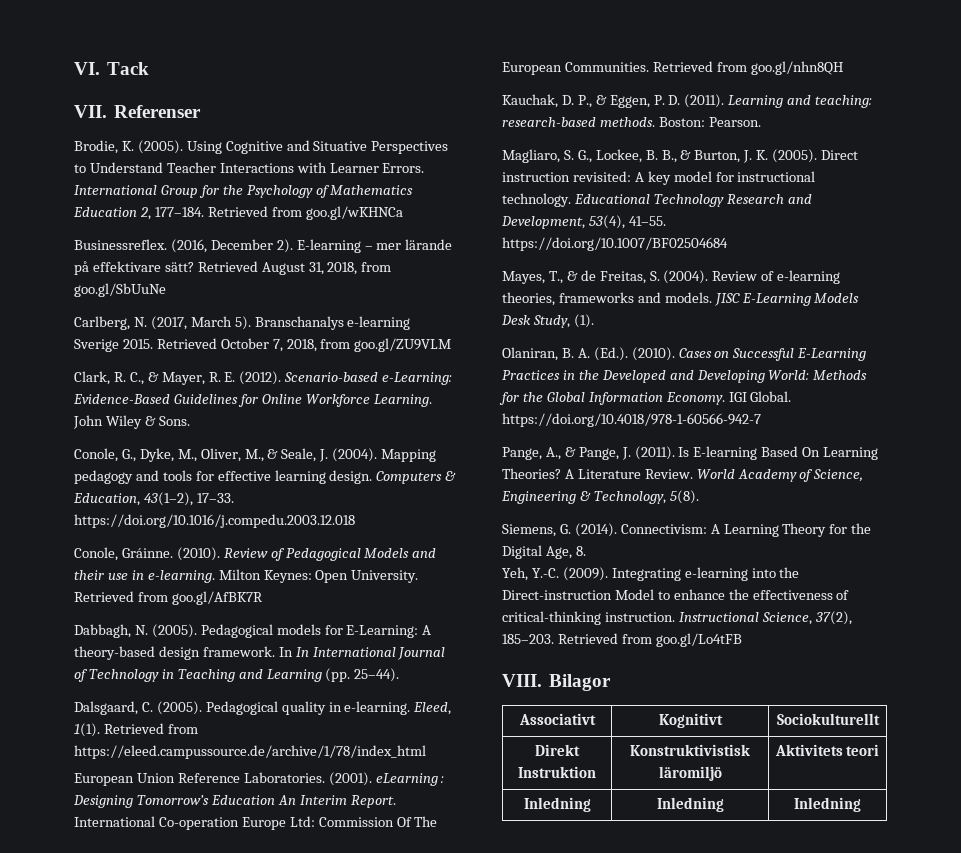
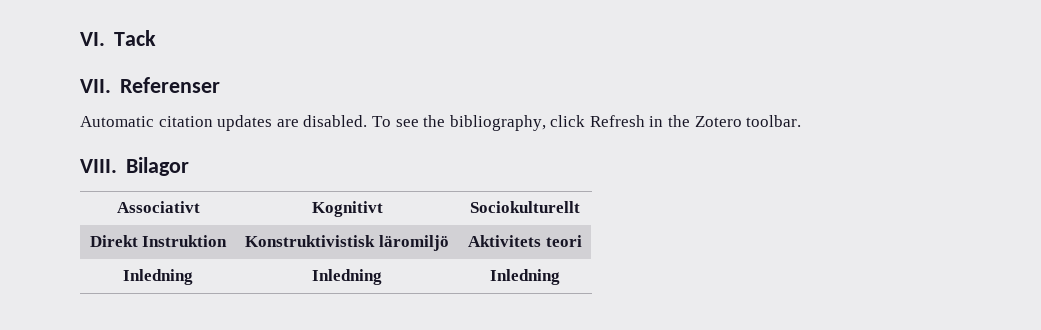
[74,140,449,154] [74,162,425,173] [74,185,414,198] [73,206,403,220] [74,239,453,253] [74,261,392,275] [74,283,166,297] [74,316,411,330] [74,338,452,352] [74,371,453,385] [73,394,432,407] [73,415,190,429] [74,448,437,462] [74,470,457,484] [73,492,234,506] [74,514,355,528] [74,547,437,561] [74,569,419,583] [74,591,263,605] [74,624,432,638] [74,646,446,660] [74,668,400,682] [74,701,452,715] [74,723,198,737] [74,745,426,759] [74,772,445,786] [73,795,396,808] [74,816,438,830] [502,61,843,75] [502,94,873,108] [502,117,761,127] [502,149,859,163] [502,171,816,185] [502,193,812,207] [501,215,666,229] [502,237,728,251] [502,270,841,284] [502,292,860,306] [501,314,594,328] [502,347,867,361] [502,370,868,383] [499,391,792,405] [502,413,761,427] [502,446,879,460] [502,468,864,482] [501,490,699,504] [502,523,872,537] [502,545,586,559] [502,567,800,581] [502,589,850,600] [502,611,852,625] [502,633,742,647] Brodie, K. (2005). Using Cognitive and Situative Perspectives to Understand Teacher Interactions with Learner Errors. International Group for the Psychology of Mathematics Education 2, 177–184. Retrieved from goo.gl/wKHNCa // Businessreflex. (2016, December 2). E-learning – mer lärande på effektivare sätt? Retrieved August 31, 2018, from goo.gl/SbUuNe // Carlberg, N. (2017, March 5). Branschanalys e-learning Sverige 2015. Retrieved October 7, 2018, from goo.gl/ZU9VLM // Clark, R. C., & Mayer, R. E. (2012). Scenario-based e-Learning: Evidence-Based Guidelines for Online Workforce Learning. John Wiley & Sons. // Conole, G., Dyke, M., Oliver, M., & Seale, J. (2004). Mapping pedagogy and tools for effective learning design. Computers & Education, 43(1–2), 17–33. https://doi.org/10.1016/j.compedu.2003.12.018 // Conole, Gráinne. (2010). Review of Pedagogical Models and their use in e-learning. Milton Keynes: Open University. Retrieved from goo.gl/AfBK7R // Dabbagh, N. (2005). Pedagogical models for E-Learning: A theory-based design framework. In In International Journal of Technology in Teaching and Learning (pp. 25–44). // Dalsgaard, C. (2005). Pedagogical quality in e-learning. Eleed, 1(1). Retrieved from https://eleed.campussource.de/archive/1/78/index_html // European Union Reference Laboratories. (2001). eLearning : Designing Tomorrow’s Education An Interim Report. International Co-operation Europe Ltd: Commission Of The European Communities. Retrieved from goo.gl/nhn8QH // Kauchak, D. P., & Eggen, P. D. (2011). Learning and teaching: research-based methods. Boston: Pearson. // Magliaro, S. G., Lockee, B. B., & Burton, J. K. (2005). Direct instruction revisited: A key model for instructional technology. Educational Technology Research and Development, 53(4), 41–55. https://doi.org/10.1007/BF02504684 // Mayes, T., & de Freitas, S. (2004). Review of e-learning theories, frameworks and models. JISC E-Learning Models Desk Study, (1). // Olaniran, B. A. (Ed.). (2010). Cases on Successful E-Learning Practices in the Developed and Developing World: Methods for the Global Information Economy. IGI Global. https://doi.org/10.4018/978-1-60566-942-7 // Pange, A., & Pange, J. (2011). Is E-learning Based On Learning Theories? A Literature Review. World Academy of Science, Engineering & Technology, 5(8). // Siemens, G. (2014). Connectivism: A Learning Theory for the Digital Age, 8. // Yeh, Y.-C. (2009). Integrating e-learning into the Direct-instruction Model to enhance the effectiveness of critical-thinking instruction. Instructional Science, 37(2), 185–203. Retrieved from goo.gl/Lo4tFB -> [80,115,802,131] Automatic citation updates are disabled. To see the bibliography, click Refresh in the Zotero toolbar.

